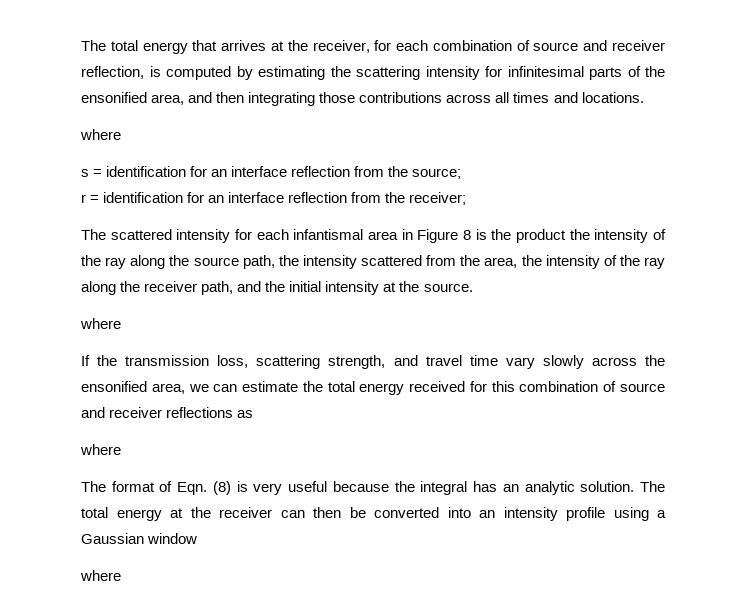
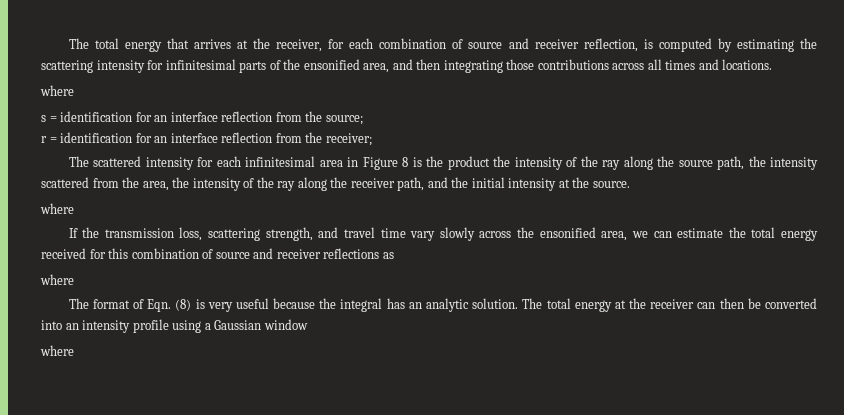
[293,229,364,240] infantismal -> [245,156,316,167] infinitesimal

